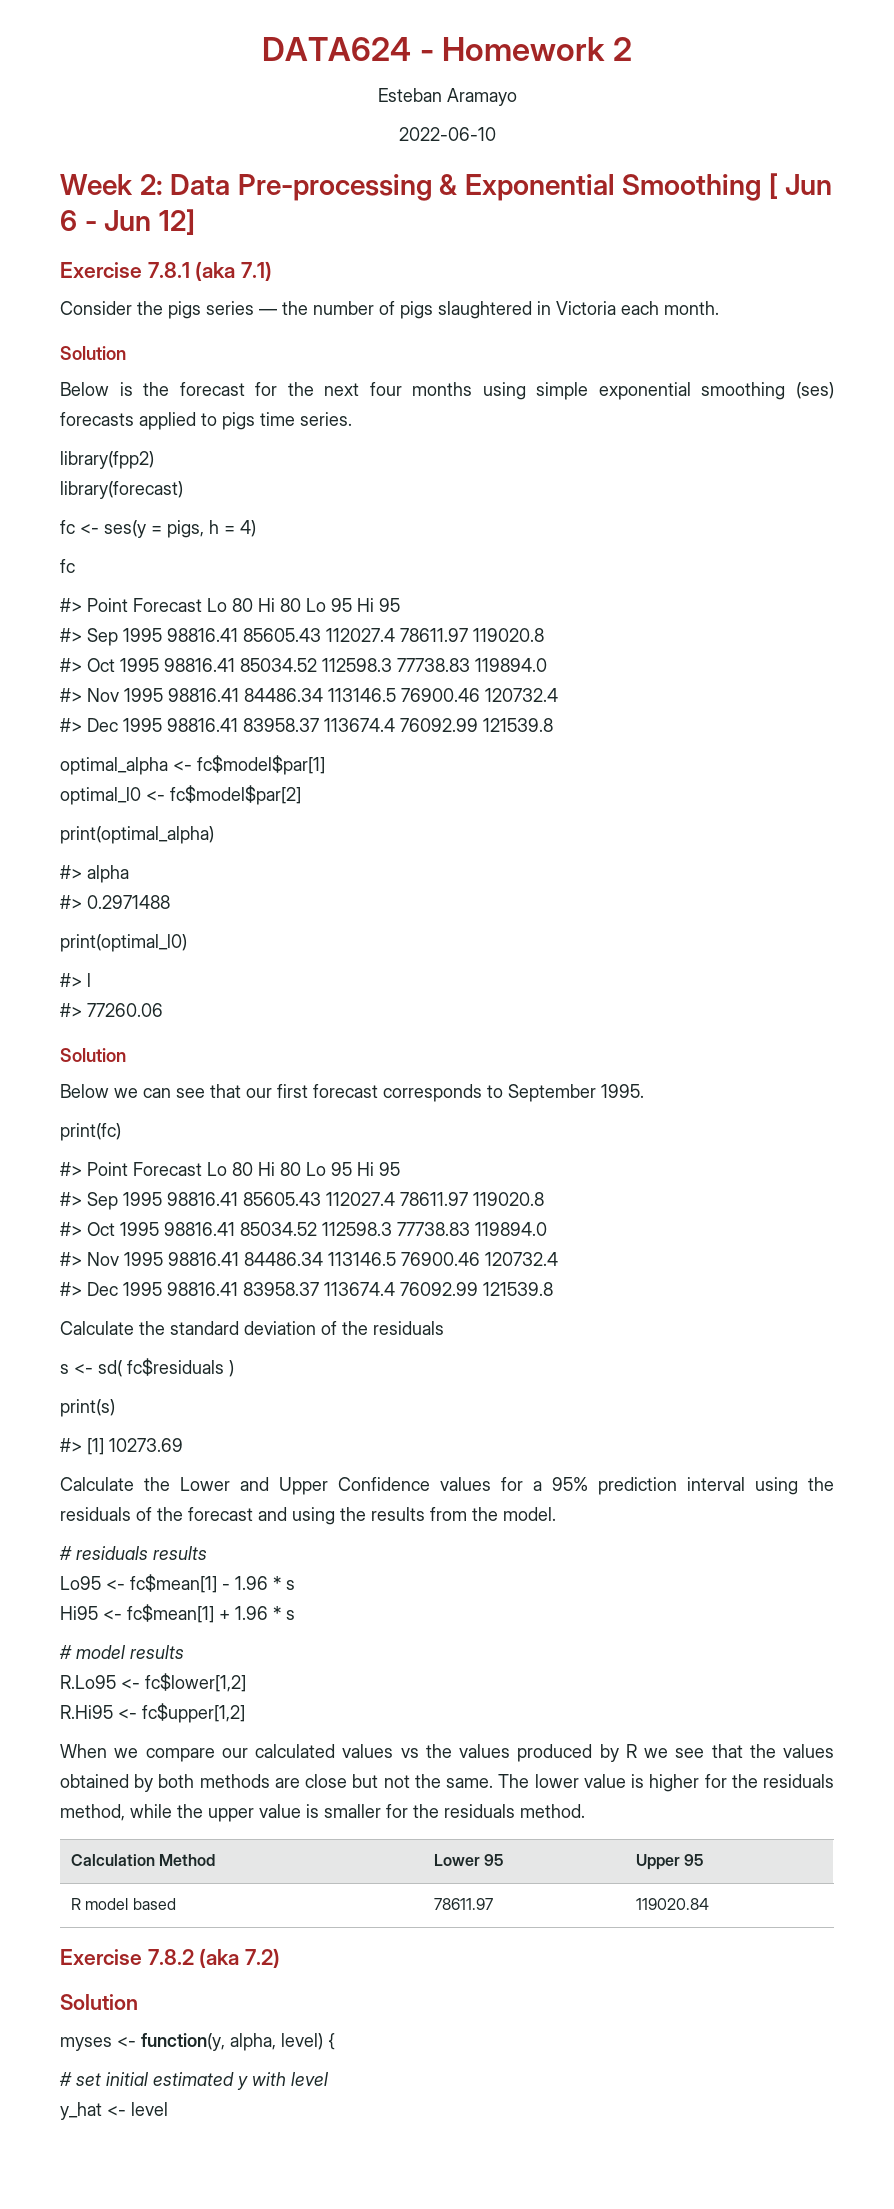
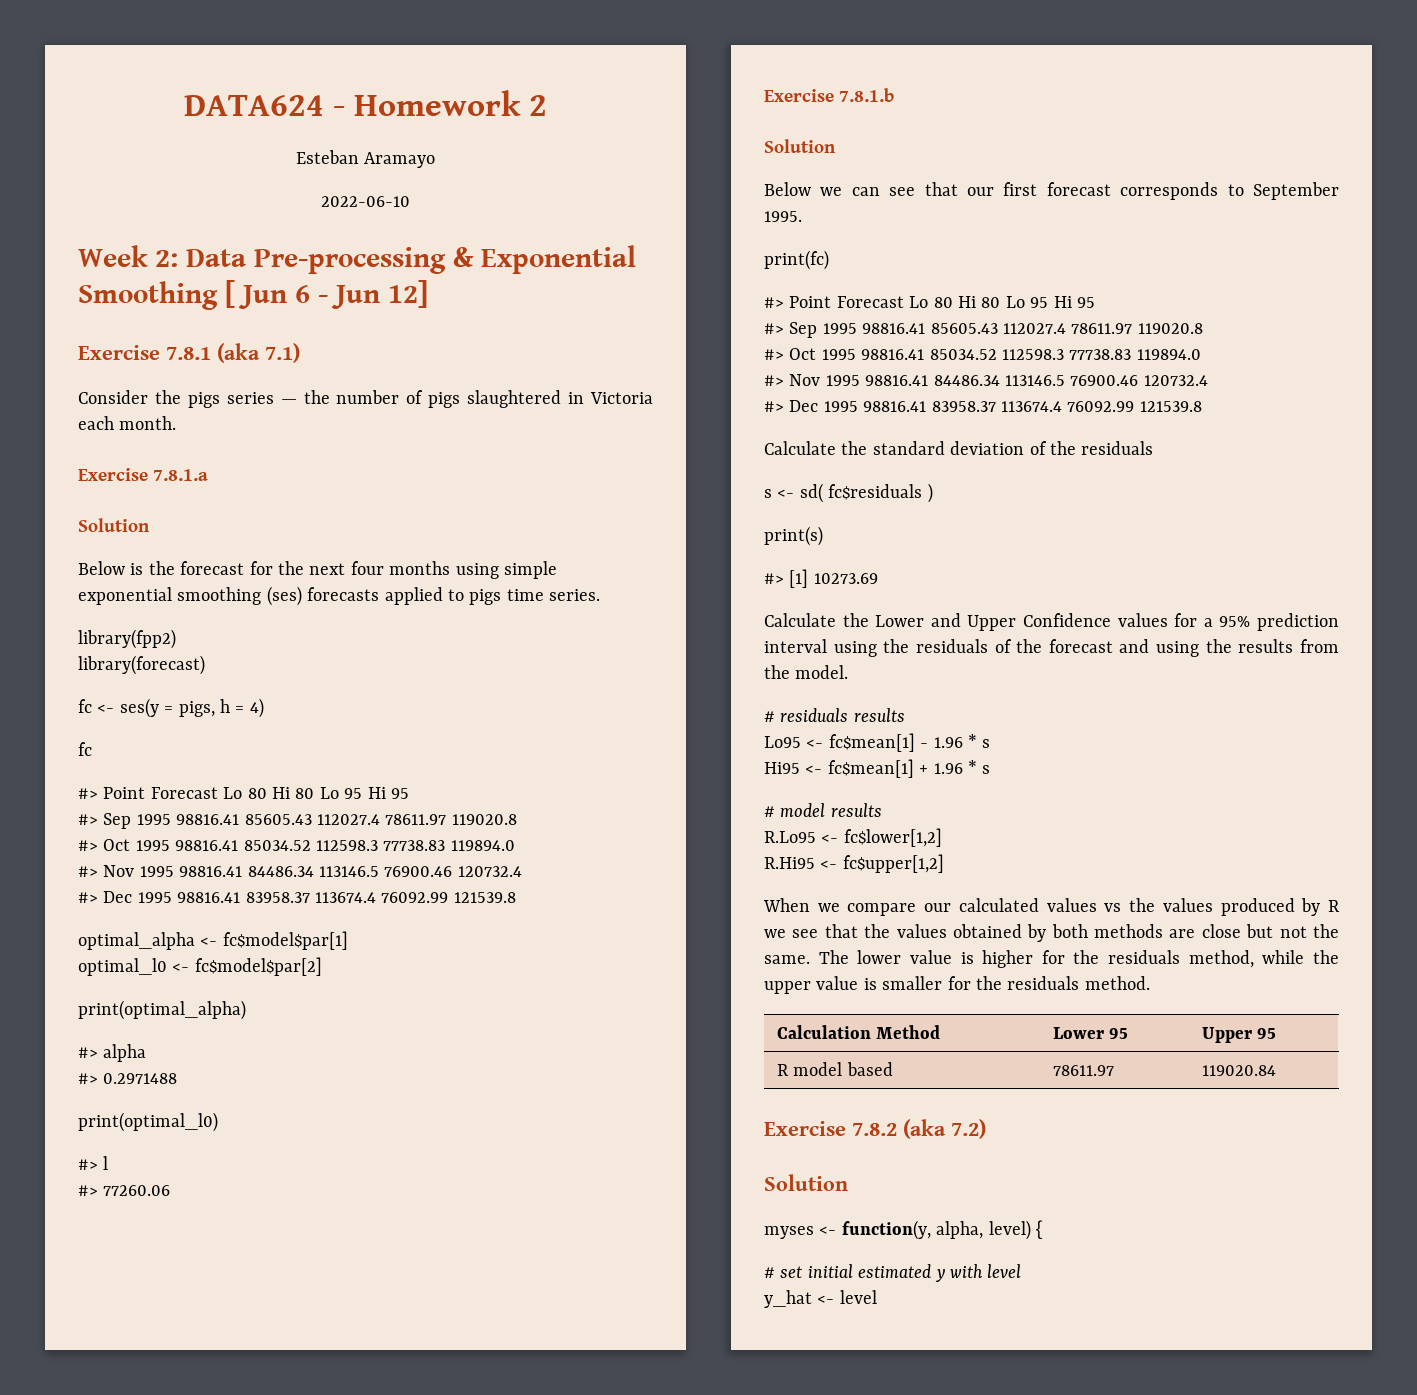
(719, 308) none -> [78,468,208,481] // Exercise 7.8.1.a
(163, 1010) none -> [764,88,894,102] // Exercise 7.8.1.b

